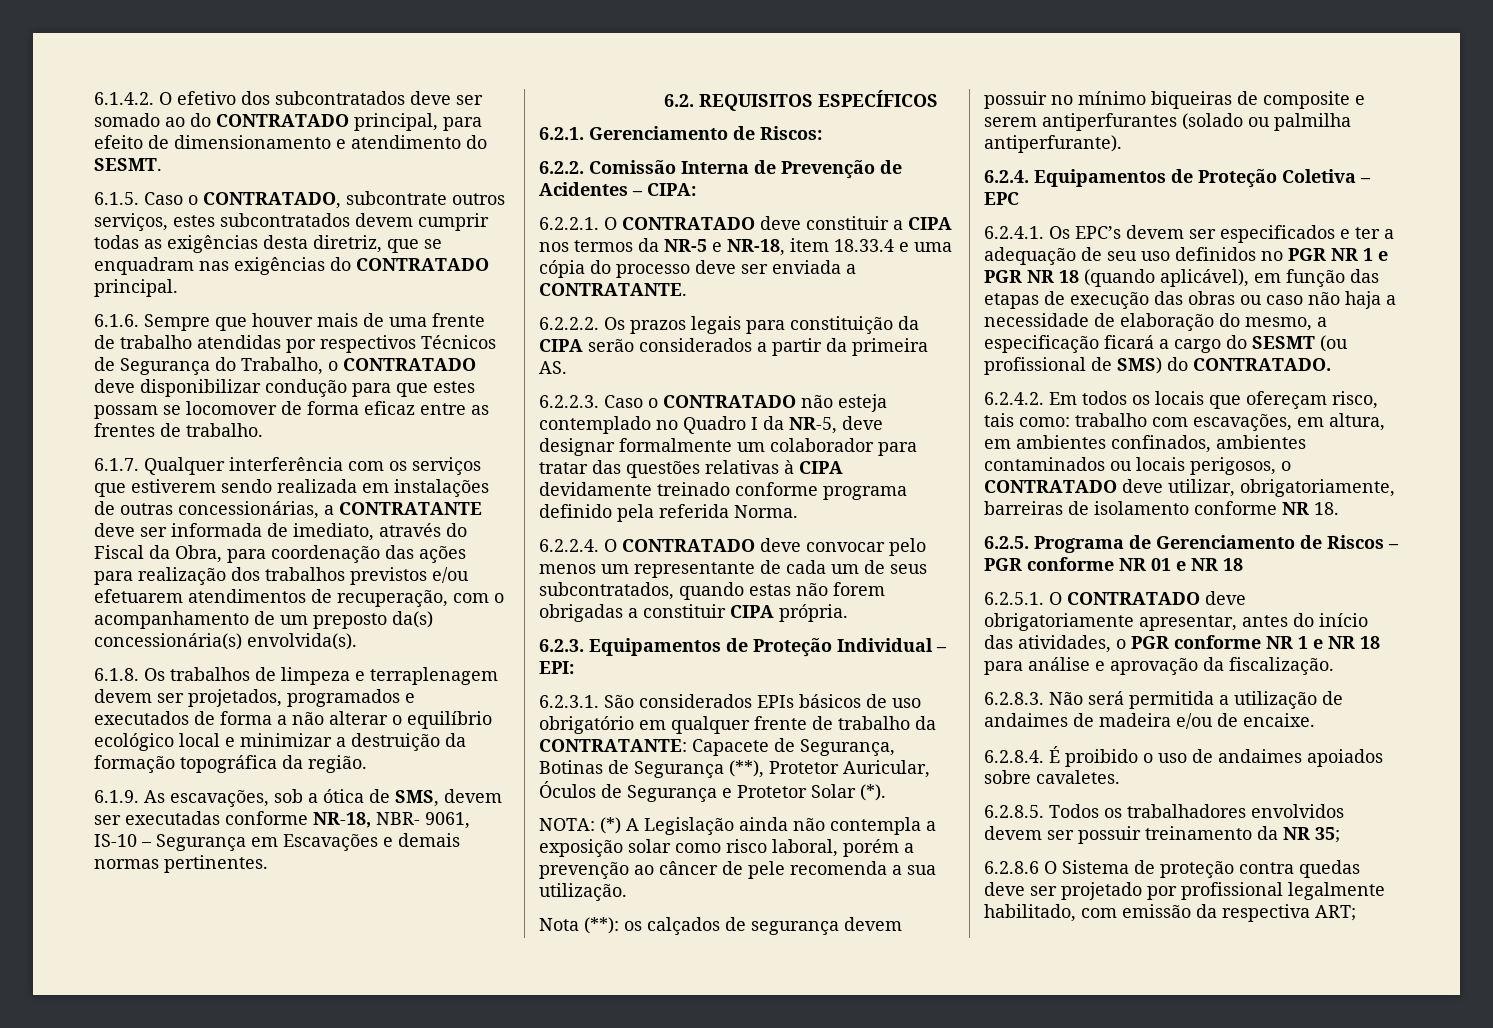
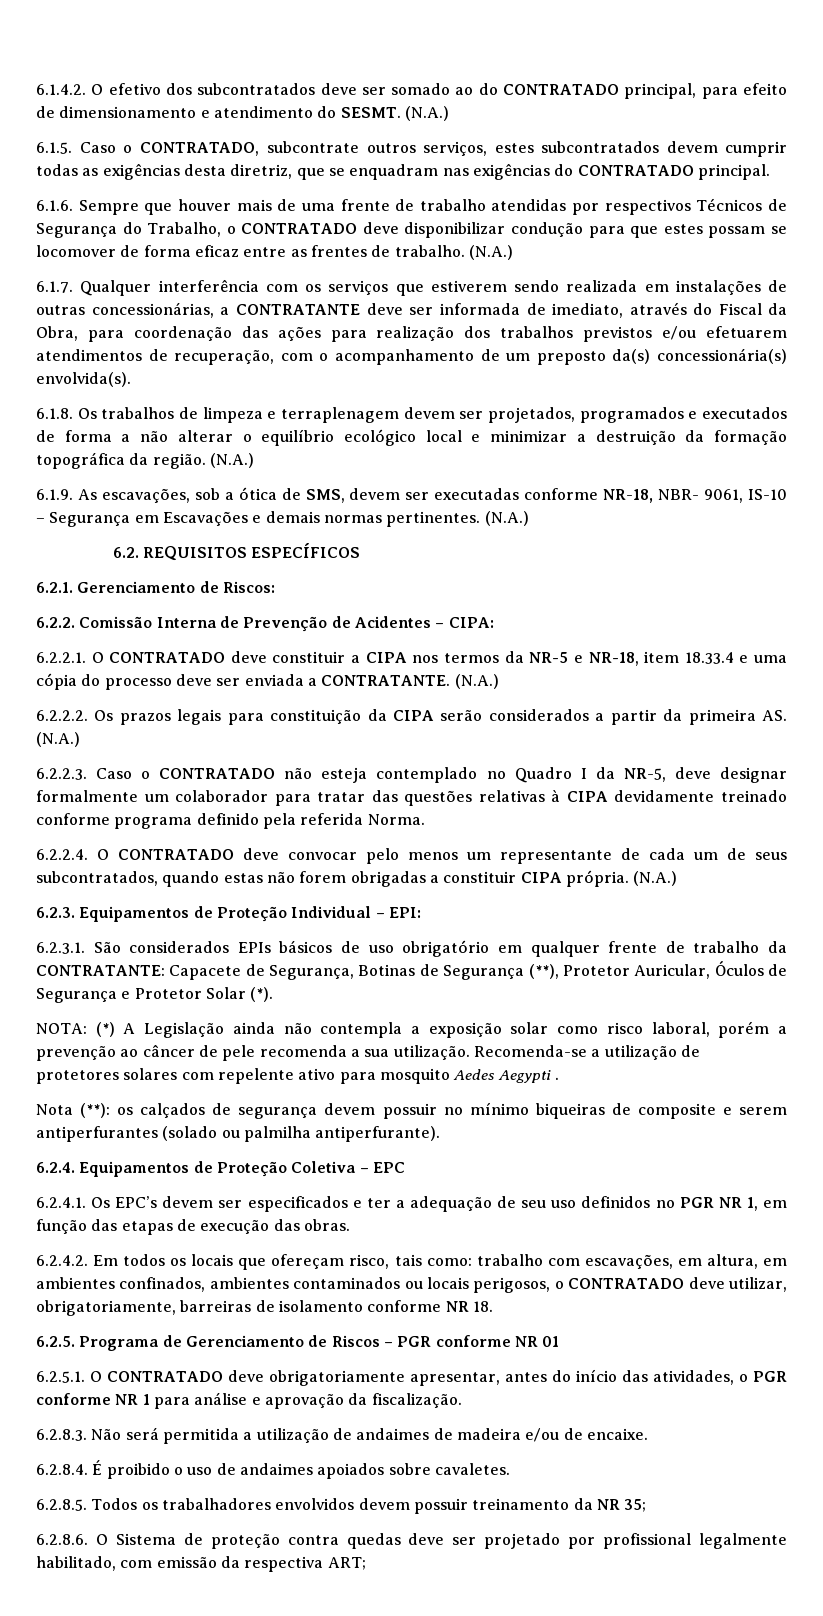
(162, 164) none -> [404,106,449,121] (N.A.)
(263, 430) none -> [468,245,513,260] (N.A.)
(367, 764) none -> [209,453,254,468] (N.A.)
(268, 864) none -> [484,511,529,526] (N.A.)
(687, 289) none -> [454,674,499,689] (N.A.)
(567, 367) none -> [36,732,80,747] (N.A.)
(848, 613) none -> [633,871,678,886] (N.A.)
(627, 892) none -> [473,1045,700,1060] [36,1068,559,1084] Recomenda-se a utilização de protetores solares com repelente ativo para mosquito Aedes Aegypti .
[1363,248,1388,261] [984,269,1249,287] 1 e PGR NR 18 (quando aplicável), -> [746,1197,758,1211] 1,
[1188,291,1396,309] [984,313,1327,331] [984,335,1348,353] [984,357,1331,375] obras ou caso não haja a necessidade de elaboração do mesmo, a especificação ficará a cargo do SESMT (ou profissional de SMS) do CONTRATADO. -> [303,1219,350,1231] obras.
[1176,558,1243,571] e NR 18 -> (560, 1341) none
[1313,636,1380,649] e NR 18 -> (150, 1399) none
[1047,830,1074,840] ser -> (410, 1504) none
[984,861,1039,874] 6.2.8.6 -> [36,1534,88,1545] 6.2.8.6.

